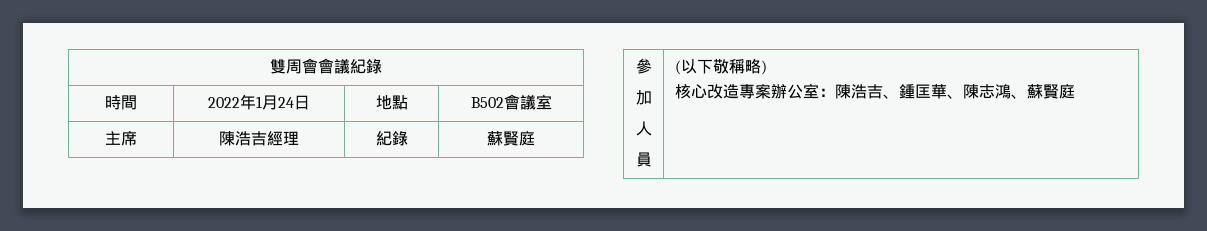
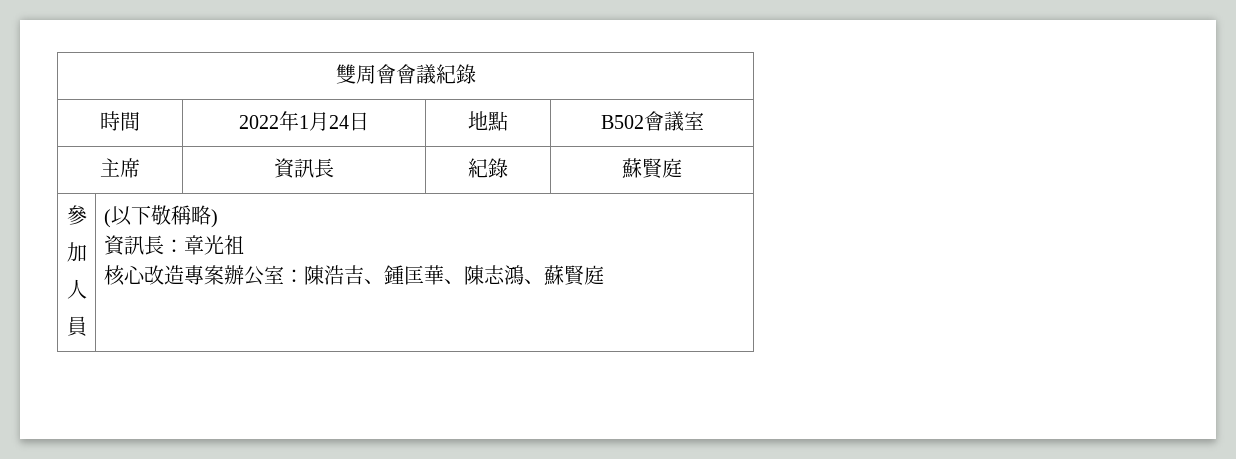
[219,131,299,146] 陳浩吉經理 -> [274,158,334,179] 資訊長
(767, 67) none -> [103,235,244,256] // 資訊長：章光祖

